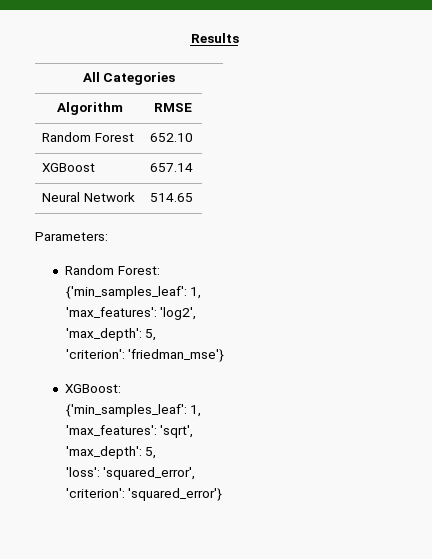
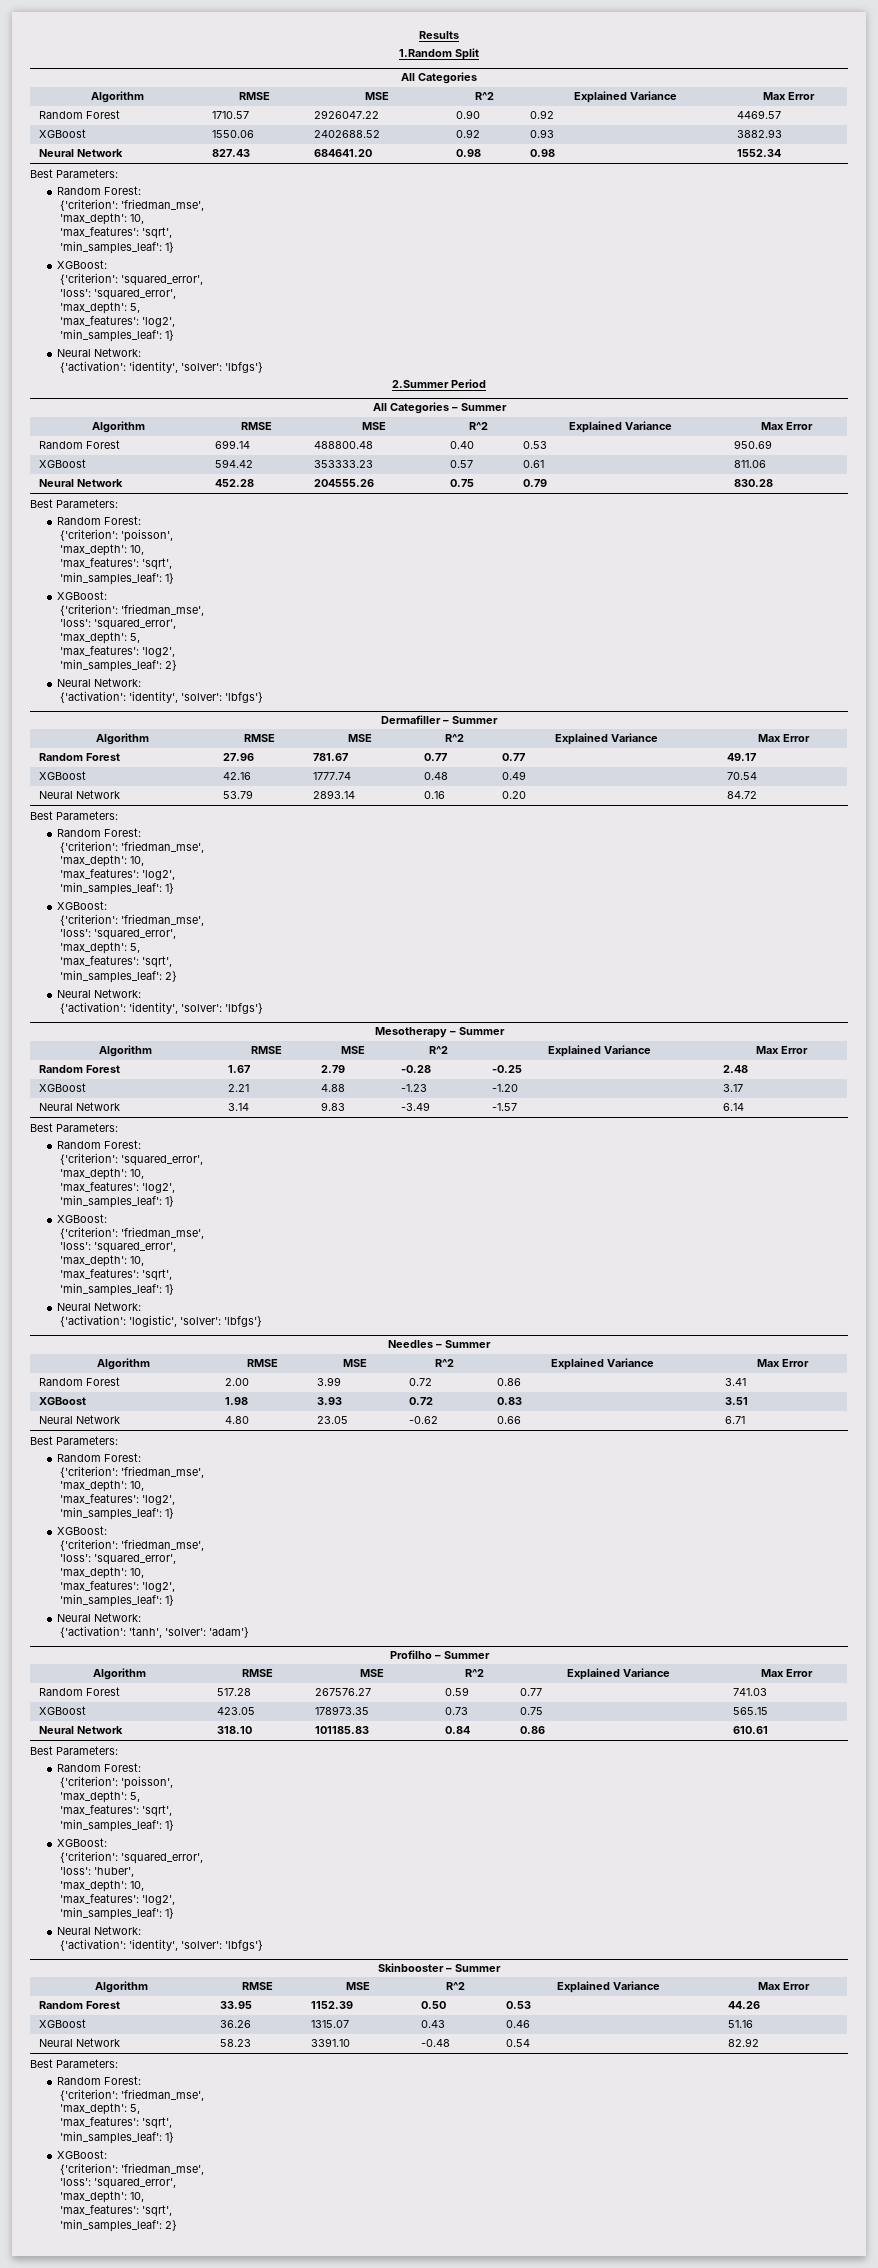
(239, 38) none -> [399,48,479,60] // 1.Random Split
[41,132,134,142] [149,133,193,142] [41,163,95,172] [149,163,193,172] [41,192,135,202] [149,193,193,202] [35,232,108,241] [65,265,160,275] [65,286,202,299] [65,307,197,320] [65,328,157,341] [65,349,225,362] [65,384,122,393] [65,404,202,417] [65,425,194,438] [65,446,157,459] [65,467,196,480] [65,488,223,501] // Random Forest | 652.10 // XGBoost | 657.14 // Neural Network | 514.65 // Parameters: // Random Forest: // {'min_samples_leaf': 1, // 'max_features': 'log2', // 'max_depth': 5, // 'criterion': 'friedman_mse'} // XGBoost: // {'min_samples_leaf': 1, // 'max_features': 'sqrt', // 'max_depth': 5, // 'loss': 'squared_error', // 'criterion': 'squared_error'} -> [364,92,389,100] [475,92,494,100] [573,91,677,103] [762,92,815,100] [38,110,120,119] [211,111,249,119] [313,110,379,119] [455,110,480,119] [529,110,554,119] [736,110,781,119] [38,129,86,138] [211,130,254,138] [313,130,380,138] [455,129,480,138] [529,129,554,138] [736,129,782,138] [38,149,123,157] [211,149,250,157] [313,149,372,157] [455,149,481,157] [529,149,555,157] [736,149,781,157] [30,169,118,178] [57,186,142,195] [59,199,204,211] [59,213,144,225] [59,227,172,239] [59,241,174,254] [57,260,108,269] [59,273,203,286] [59,289,176,300] [59,302,140,314] [59,316,175,327] [59,329,174,342] [57,348,142,357] [59,361,263,373] [392,379,486,388] [372,402,507,414] [92,421,145,433] [240,422,272,430] [361,422,386,430] [468,422,488,430] [568,421,672,433] [761,422,814,430] [38,440,120,449] [214,440,250,449] [313,441,373,449] [449,441,474,449] [522,441,547,449] [733,440,772,449] [38,459,86,468] [214,459,253,468] [313,460,373,468] [449,460,473,468] [522,460,544,468] [733,460,766,468] [38,479,123,487] [214,479,254,487] [313,479,374,487] [449,479,474,487] [522,479,547,487] [733,479,773,487] [30,499,118,508] [57,516,142,525] [59,529,173,542] [59,544,144,556] [59,558,172,570] [59,572,174,585] [57,591,108,600] [59,604,204,616] [59,619,176,630] [59,632,140,644] [59,646,175,657] [59,659,177,672] [57,678,142,687] [59,691,263,703] [381,715,498,724] [96,733,149,745] [244,734,275,742] [348,734,372,742] [445,734,464,742] [554,733,658,745] [757,734,810,742] [38,753,120,761] [222,753,254,761] [312,753,348,761] [423,753,447,761] [501,753,525,761] [726,753,756,761] [38,771,86,780] [222,772,251,780] [312,772,351,780] [423,772,448,780] [501,771,526,780] [726,772,757,780] [38,790,120,799] [222,790,253,799] [312,790,355,799] [423,791,445,799] [501,791,526,799] [726,791,757,799] [30,811,118,820] [57,828,142,837] [59,841,204,853] [59,855,144,867] [59,869,175,880] [59,882,174,895] [57,901,108,910] [59,914,204,926] [59,929,176,940] [59,942,140,954] [59,956,172,968] [59,970,177,983] [57,989,142,998] [59,1002,263,1014] [374,1027,505,1038] [98,1045,152,1057] [250,1046,282,1054] [340,1046,365,1054] [428,1046,448,1054] [547,1045,651,1057] [755,1046,808,1054] [38,1065,120,1073] [227,1065,250,1073] [320,1065,345,1073] [400,1065,431,1073] [491,1065,522,1073] [722,1065,748,1073] [38,1083,86,1092] [227,1084,249,1092] [320,1084,345,1092] [400,1084,427,1092] [491,1084,518,1092] [722,1084,743,1092] [38,1102,120,1111] [227,1103,249,1111] [320,1102,345,1111] [400,1102,430,1111] [491,1103,517,1111] [722,1103,744,1111] [30,1123,118,1132] [57,1140,142,1149] [59,1153,203,1166] [59,1168,144,1180] [59,1182,175,1193] [59,1195,174,1208] [57,1214,108,1223] [59,1227,204,1239] [59,1242,176,1253] [59,1255,144,1267] [59,1269,172,1281] [59,1283,174,1296] [57,1302,142,1311] [59,1315,262,1327] [388,1340,491,1348] [97,1358,150,1370] [247,1359,278,1367] [342,1359,367,1367] [435,1359,454,1367] [551,1358,655,1370] [756,1359,809,1367] [38,1377,120,1386] [224,1378,249,1386] [316,1377,341,1386] [408,1378,432,1386] [496,1378,521,1386] [724,1378,746,1386] [38,1397,86,1405] [224,1397,248,1405] [316,1397,342,1405] [408,1397,433,1405] [496,1397,522,1405] [724,1397,748,1405] [38,1415,120,1424] [224,1416,249,1424] [316,1416,348,1424] [408,1416,438,1424] [496,1416,521,1424] [724,1416,745,1424] [30,1436,118,1445] [57,1453,142,1462] [59,1466,204,1478] [59,1480,144,1492] [59,1494,175,1505] [59,1507,174,1520] [57,1526,108,1535] [59,1539,204,1551] [59,1554,176,1565] [59,1567,144,1579] [59,1581,175,1592] [59,1594,174,1607] [57,1613,142,1622] [59,1626,249,1638] [389,1650,490,1659] [93,1668,146,1680] [242,1669,273,1677] [359,1669,384,1677] [464,1669,484,1677] [566,1668,670,1680] [760,1669,813,1677] [38,1687,120,1696] [216,1688,251,1696] [314,1688,371,1696] [444,1687,469,1696] [519,1688,542,1696] [732,1688,767,1696] [38,1706,86,1715] [216,1707,255,1715] [314,1706,369,1715] [444,1707,468,1715] [519,1707,543,1715] [732,1707,768,1715] [38,1726,123,1734] [216,1726,252,1734] [314,1726,369,1734] [444,1726,470,1734] [519,1726,545,1734] [732,1726,768,1734] [30,1746,118,1755] [57,1763,142,1772] [59,1776,173,1789] [59,1791,140,1803] [59,1805,172,1817] [59,1819,174,1832] [57,1838,108,1847] [59,1851,203,1864] [59,1867,134,1877] [59,1880,144,1892] [59,1894,175,1905] [59,1907,174,1920] [57,1926,142,1935] [59,1939,263,1951] [378,1963,501,1972] [94,1981,148,1993] [241,1982,273,1990] [345,1982,370,1990] [445,1982,465,1990] [557,1981,661,1993] [758,1982,811,1990] [38,2001,120,2009] [219,2001,252,2009] [310,2001,353,2009] [420,2001,446,2009] [505,2001,531,2009] [727,2001,760,2009] [38,2019,86,2028] [219,2020,251,2028] [310,2020,349,2028] [420,2020,445,2028] [505,2020,530,2028] [727,2020,753,2028] [38,2038,120,2047] [219,2039,251,2047] [310,2038,350,2047] [420,2039,450,2047] [505,2039,530,2047] [727,2038,759,2047] [30,2059,118,2068] [57,2076,142,2085] [59,2089,204,2101] [59,2103,140,2115] [59,2117,172,2129] [59,2131,174,2144] [57,2150,108,2159] [59,2163,204,2175] [59,2178,176,2189] [59,2191,144,2203] [59,2205,172,2217] [59,2219,177,2232] | MSE | R^2 | Explained Variance | Max Error // Random Forest | 1710.57 | 2926047.22 | 0.90 | 0.92 | 4469.57 // XGBoost | 1550.06 | 2402688.52 | 0.92 | 0.93 | 3882.93 // Neural Network | 827.43 | 684641.20 | 0.98 | 0.98 | 1552.34 // Best Parameters: // Random Forest: // {'criterion': 'friedman_mse', // 'max_depth': 10, // 'max_features': 'sqrt', // 'min_samples_leaf': 1} // XGBoost: // {'criterion': 'squared_error', // 'loss': 'squared_error', // 'max_depth': 5, // 'max_features': 'log2', // 'min_samples_leaf': 1} // Neural Network: // {'activation': 'identity', 'solver': 'lbfgs'} // 2.Summer Period // All Categories – Summer // Algorithm | RMSE | MSE | R^2 | Explained Variance | Max Error // Random Forest | 699.14 | 488800.48 | 0.40 | 0.53 | 950.69 // XGBoost | 594.42 | 353333.23 | 0.57 | 0.61 | 811.06 // Neural Network | 452.28 | 204555.26 | 0.75 | 0.79 | 830.28 // Best Parameters: // Random Forest: // {'criterion': 'poisson', // 'max_depth': 10, // 'max_features': 'sqrt', // 'min_samples_leaf': 1} // XGBoost: // {'criterion': 'friedman_mse', // 'loss': 'squared_error', // 'max_depth': 5, // 'max_features': 'log2', // 'min_samples_leaf': 2} // Neural Network: // {'activation': 'identity', 'solver': 'lbfgs'} // Dermafiller – Summer // Algorithm | RMSE | MSE | R^2 | Explained Variance | Max Error // Random Forest | 27.96 | 781.67 | 0.77 | 0.77 | 49.17 // XGBoost | 42.16 | 1777.74 | 0.48 | 0.49 | 70.54 // Neural Network | 53.79 | 2893.14 | 0.16 | 0.20 | 84.72 // Best Parameters: // Random Forest: // {'criterion': 'friedman_mse', // 'max_depth': 10, // 'max_features': 'log2', // 'min_samples_leaf': 1} // XGBoost: // {'criterion': 'friedman_mse', // 'loss': 'squared_error', // 'max_depth': 5, // 'max_features': 'sqrt', // 'min_samples_leaf': 2} // Neural Network: // {'activation': 'identity', 'solver': 'lbfgs'} // Mesotherapy – Summer // Algorithm | RMSE | MSE | R^2 | Explained Variance | Max Error // Random Forest | 1.67 | 2.79 | -0.28 | -0.25 | 2.48 // XGBoost | 2.21 | 4.88 | -1.23 | -1.20 | 3.17 // Neural Network | 3.14 | 9.83 | -3.49 | -1.57 | 6.14 // Best Parameters: // Random Forest: // {'criterion': 'squared_error', // 'max_depth': 10, // 'max_features': 'log2', // 'min_samples_leaf': 1} // XGBoost: // {'criterion': 'friedman_mse', // 'loss': 'squared_error', // 'max_depth': 10, // 'max_features': 'sqrt', // 'min_samples_leaf': 1} // Neural Network: // {'activation': 'logistic', 'solver': 'lbfgs'} // Needles – Summer // Algorithm | RMSE | MSE | R^2 | Explained Variance | Max Error // Random Forest | 2.00 | 3.99 | 0.72 | 0.86 | 3.41 // XGBoost | 1.98 | 3.93 | 0.72 | 0.83 | 3.51 // Neural Network | 4.80 | 23.05 | -0.62 | 0.66 | 6.71 // Best Parameters: // Random Forest: // {'criterion': 'friedman_mse', // 'max_depth': 10, // 'max_features': 'log2', // 'min_samples_leaf': 1} // XGBoost: // {'criterion': 'friedman_mse', // 'loss': 'squared_error', // 'max_depth': 10, // 'max_features': 'log2', // 'min_samples_leaf': 1} // Neural Network: // {'activation': 'tanh', 'solver': 'adam'} // Profilho – Summer // Algorithm | RMSE | MSE | R^2 | Explained Variance | Max Error // Random Forest | 517.28 | 267576.27 | 0.59 | 0.77 | 741.03 // XGBoost | 423.05 | 178973.35 | 0.73 | 0.75 | 565.15 // Neural Network | 318.10 | 101185.83 | 0.84 | 0.86 | 610.61 // Best Parameters: // Random Forest: // {'criterion': 'poisson', // 'max_depth': 5, // 'max_features': 'sqrt', // 'min_samples_leaf': 1} // XGBoost: // {'criterion': 'squared_error', // 'loss': 'huber', // 'max_depth': 10, // 'max_features': 'log2', // 'min_samples_leaf': 1} // Neural Network: // {'activation': 'identity', 'solver': 'lbfgs'} // Skinbooster – Summer // Algorithm | RMSE | MSE | R^2 | Explained Variance | Max Error // Random Forest | 33.95 | 1152.39 | 0.50 | 0.53 | 44.26 // XGBoost | 36.26 | 1315.07 | 0.43 | 0.46 | 51.16 // Neural Network | 58.23 | 3391.10 | -0.48 | 0.54 | 82.92 // Best Parameters: // Random Forest: // {'criterion': 'friedman_mse', // 'max_depth': 5, // 'max_features': 'sqrt', // 'min_samples_leaf': 1} // XGBoost: // {'criterion': 'friedman_mse', // 'loss': 'squared_error', // 'max_depth': 10, // 'max_features': 'sqrt', // 'min_samples_leaf': 2}

